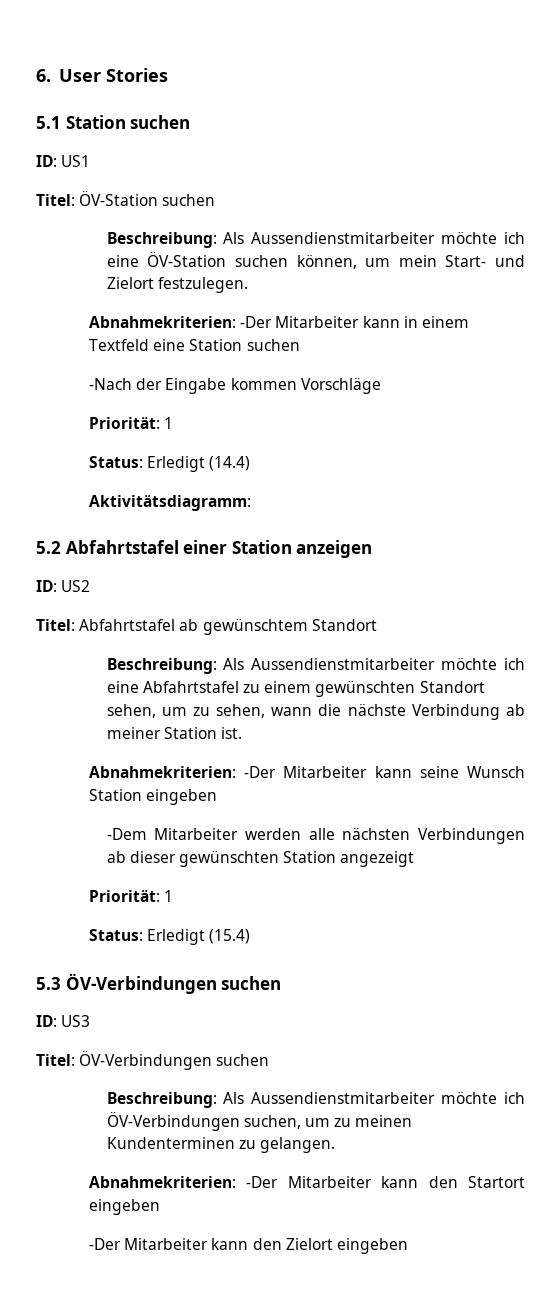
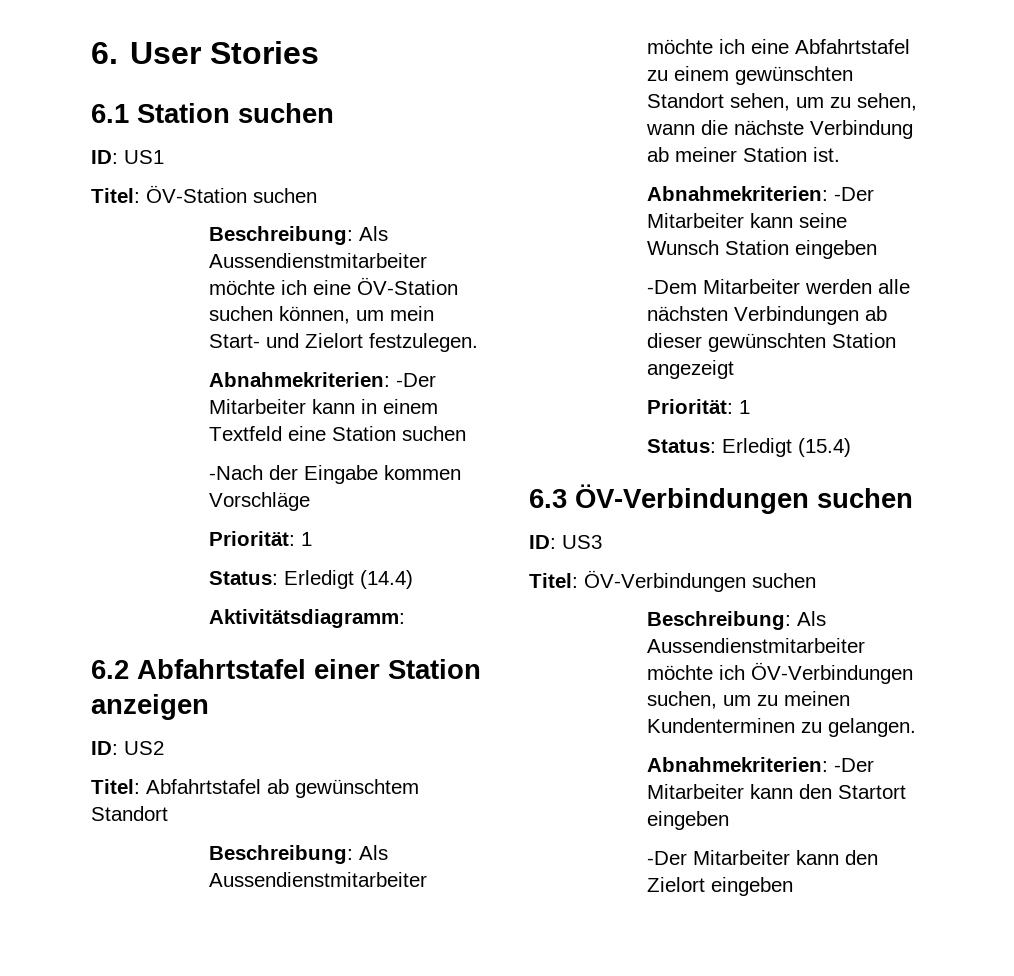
[36,116,61,129] 5.1 -> [91,104,129,123] 6.1
[36,541,61,554] 5.2 -> [91,660,129,679] 6.2
[36,977,61,990] 5.3 -> [529,489,567,508] 6.3

